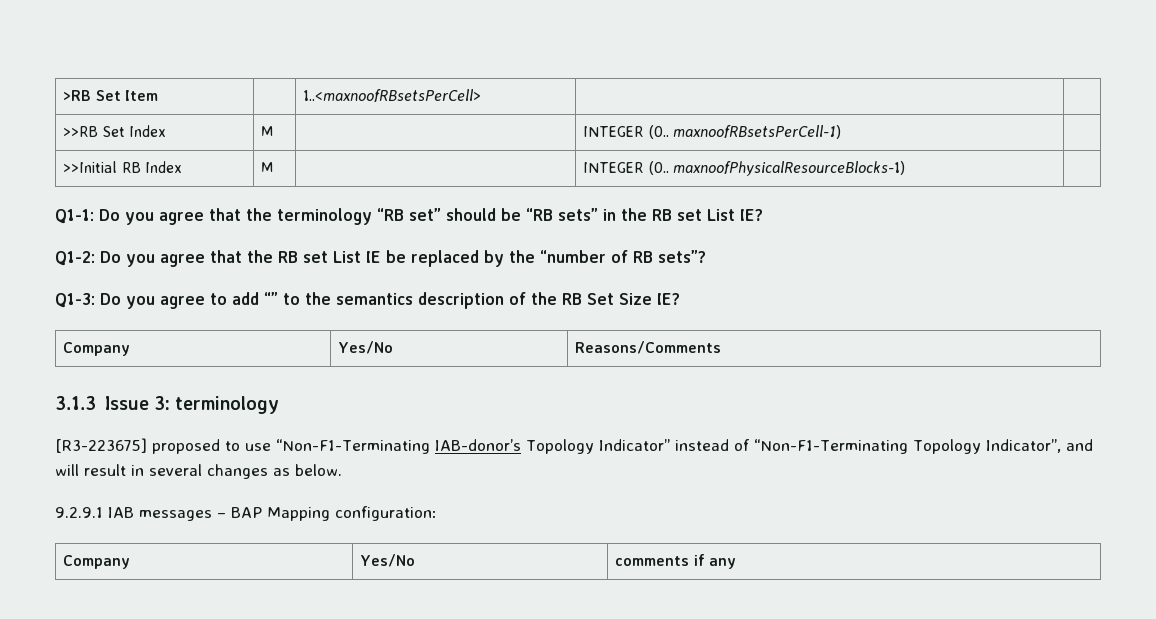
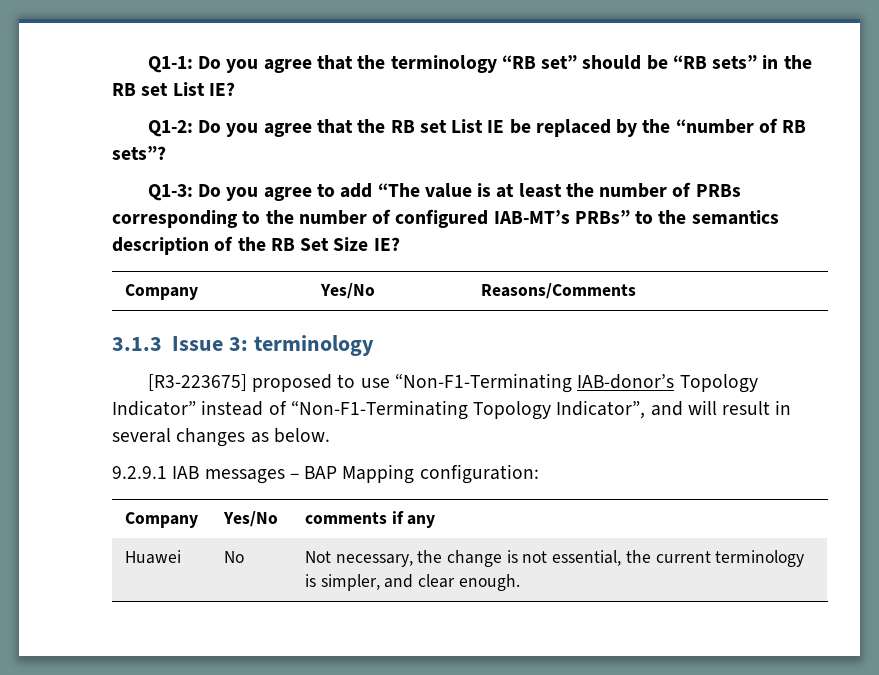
[63,90,158,101] [303,89,482,102] [63,125,166,137] [261,126,274,137] [583,125,841,139] [63,161,182,173] [261,162,274,173] [583,161,905,176] >RB Set Item | | 1..<maxnoofRBsetsPerCell> | | // >>RB Set Index | M | | INTEGER (0.. maxnoofRBsetsPerCell-1) | // >>Initial RB Index | M | | INTEGER (0.. maxnoofPhysicalResourceBlocks-1) | // -> (147, 64) none
[264,292,278,305] “” -> [377,182,741,198] [112,209,630,228] “The value is at least the number of PRBs corresponding to the number of configured IAB-MT’s PRBs”
(736, 563) none -> [124,550,181,564] [223,551,244,563] [304,550,805,567] [304,574,520,591] // Huawei | No | Not necessary, the change is not essential, the current terminology is simpler, and clear enough.

